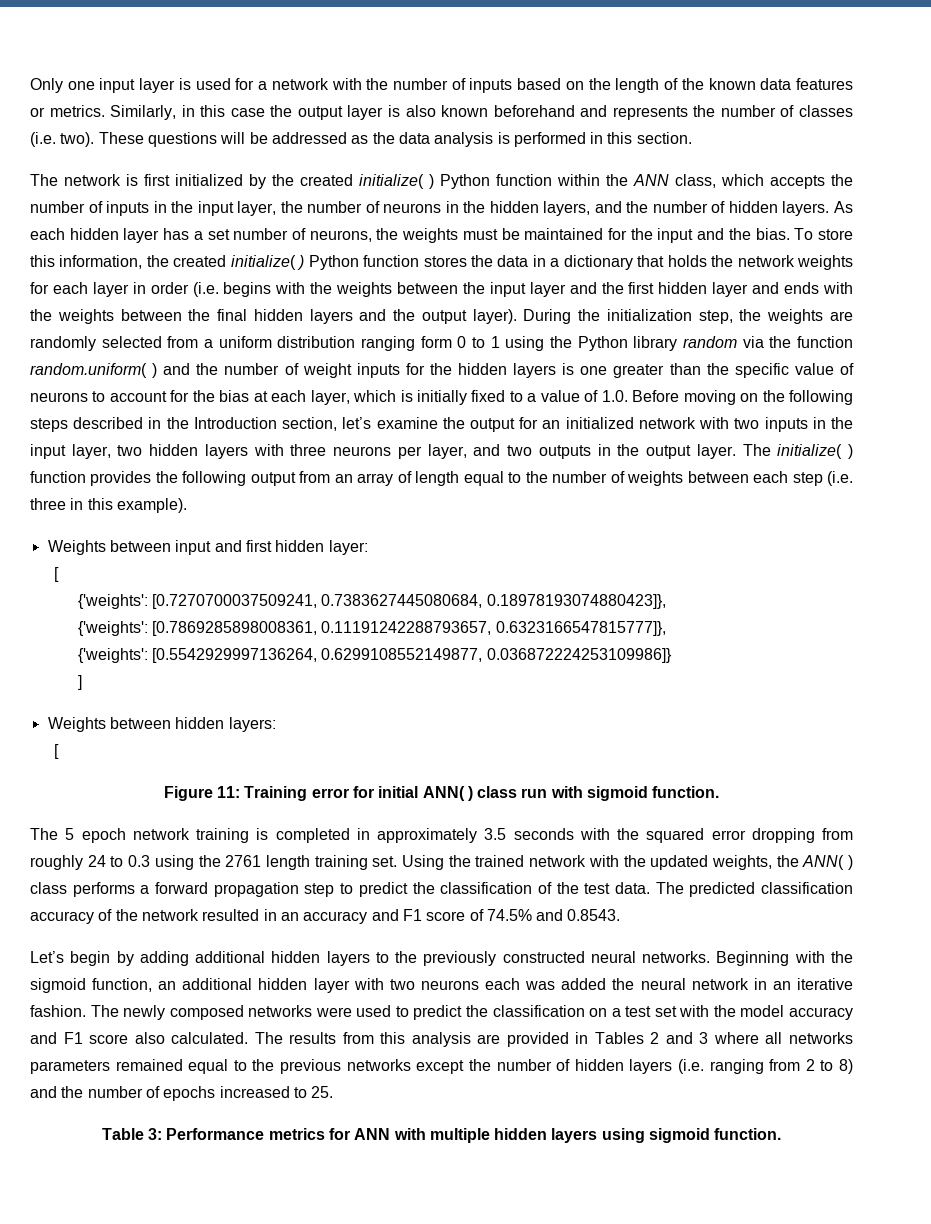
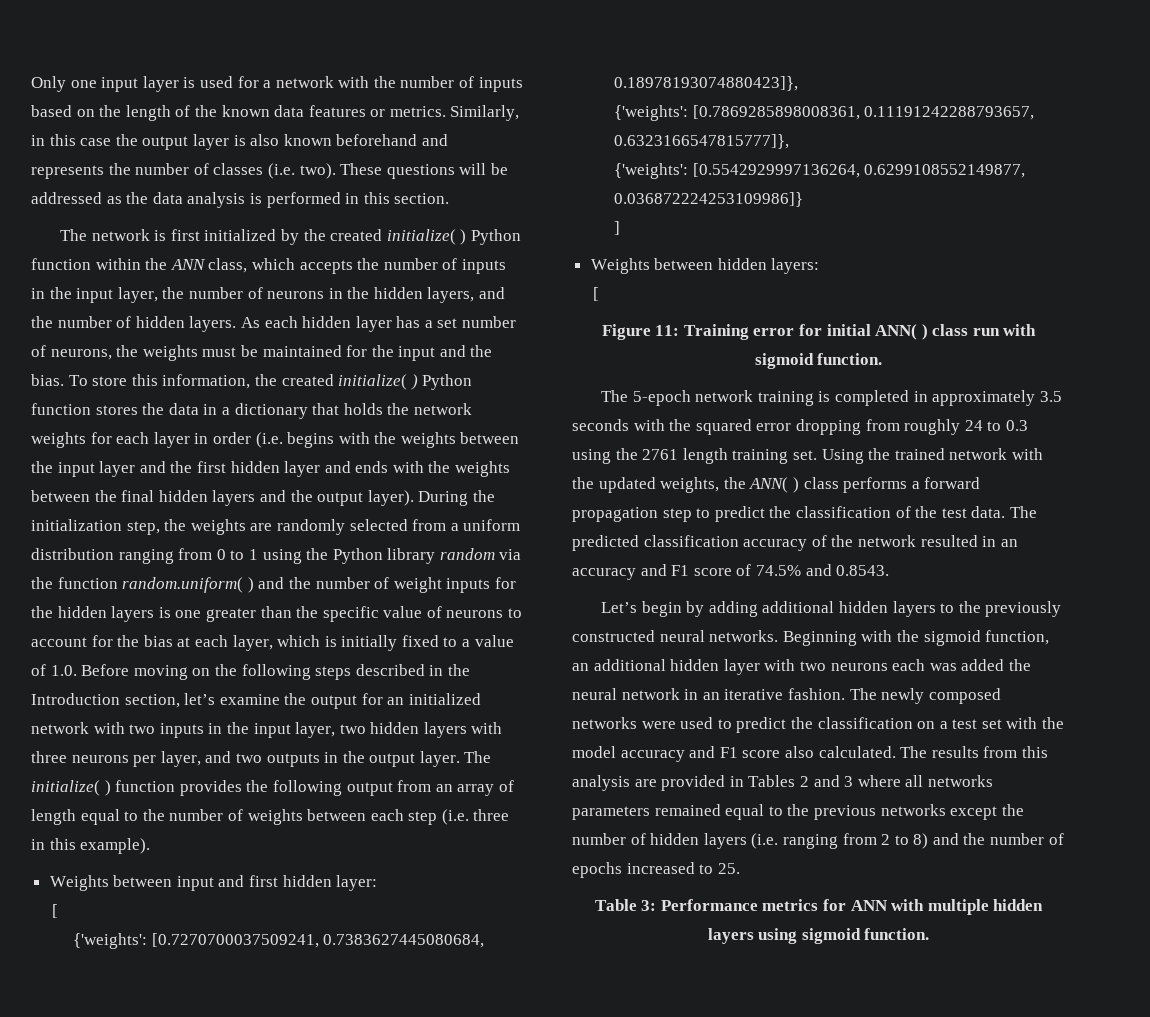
[420,336,452,348] form -> [178,548,213,560] from
[65,828,126,843] 5 epoch -> [632,390,691,406] 5-epoch

